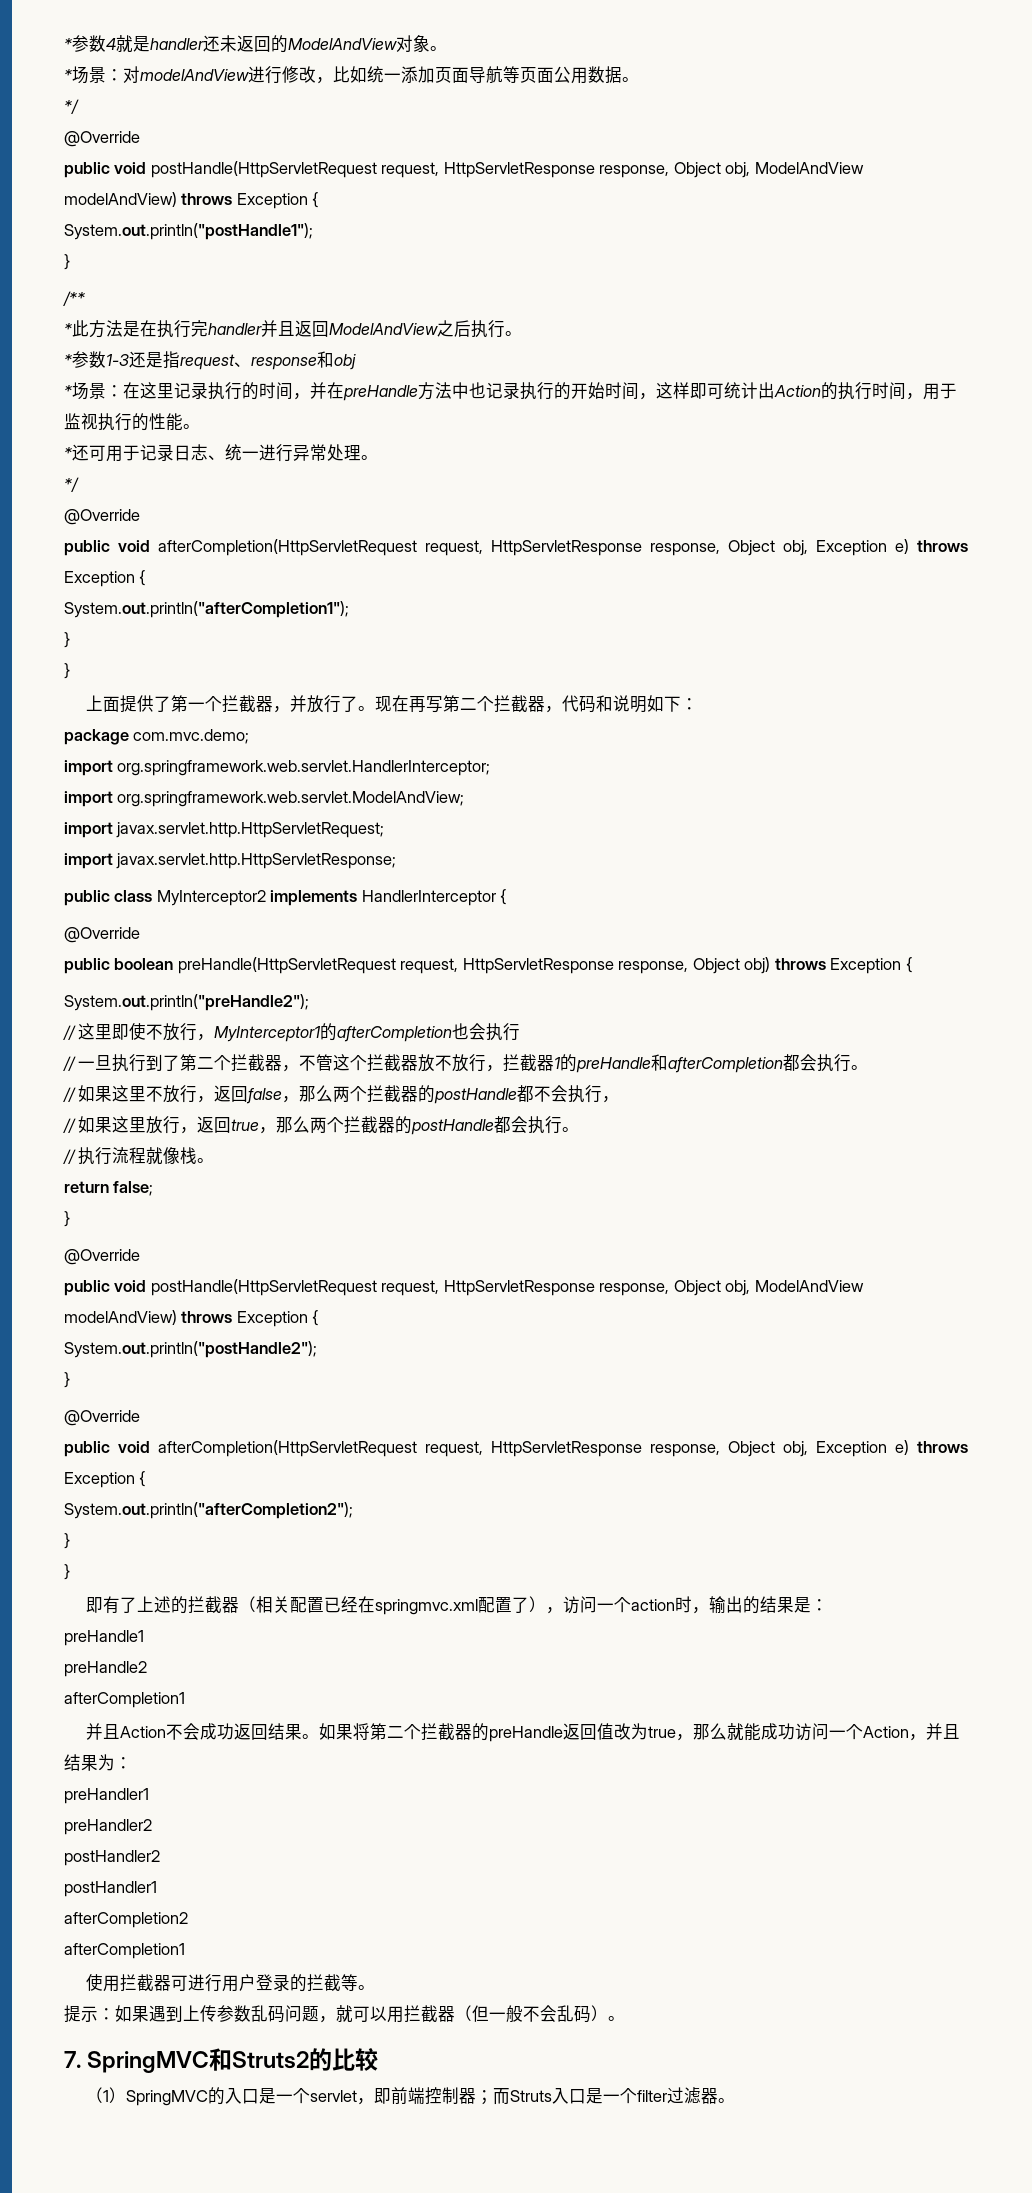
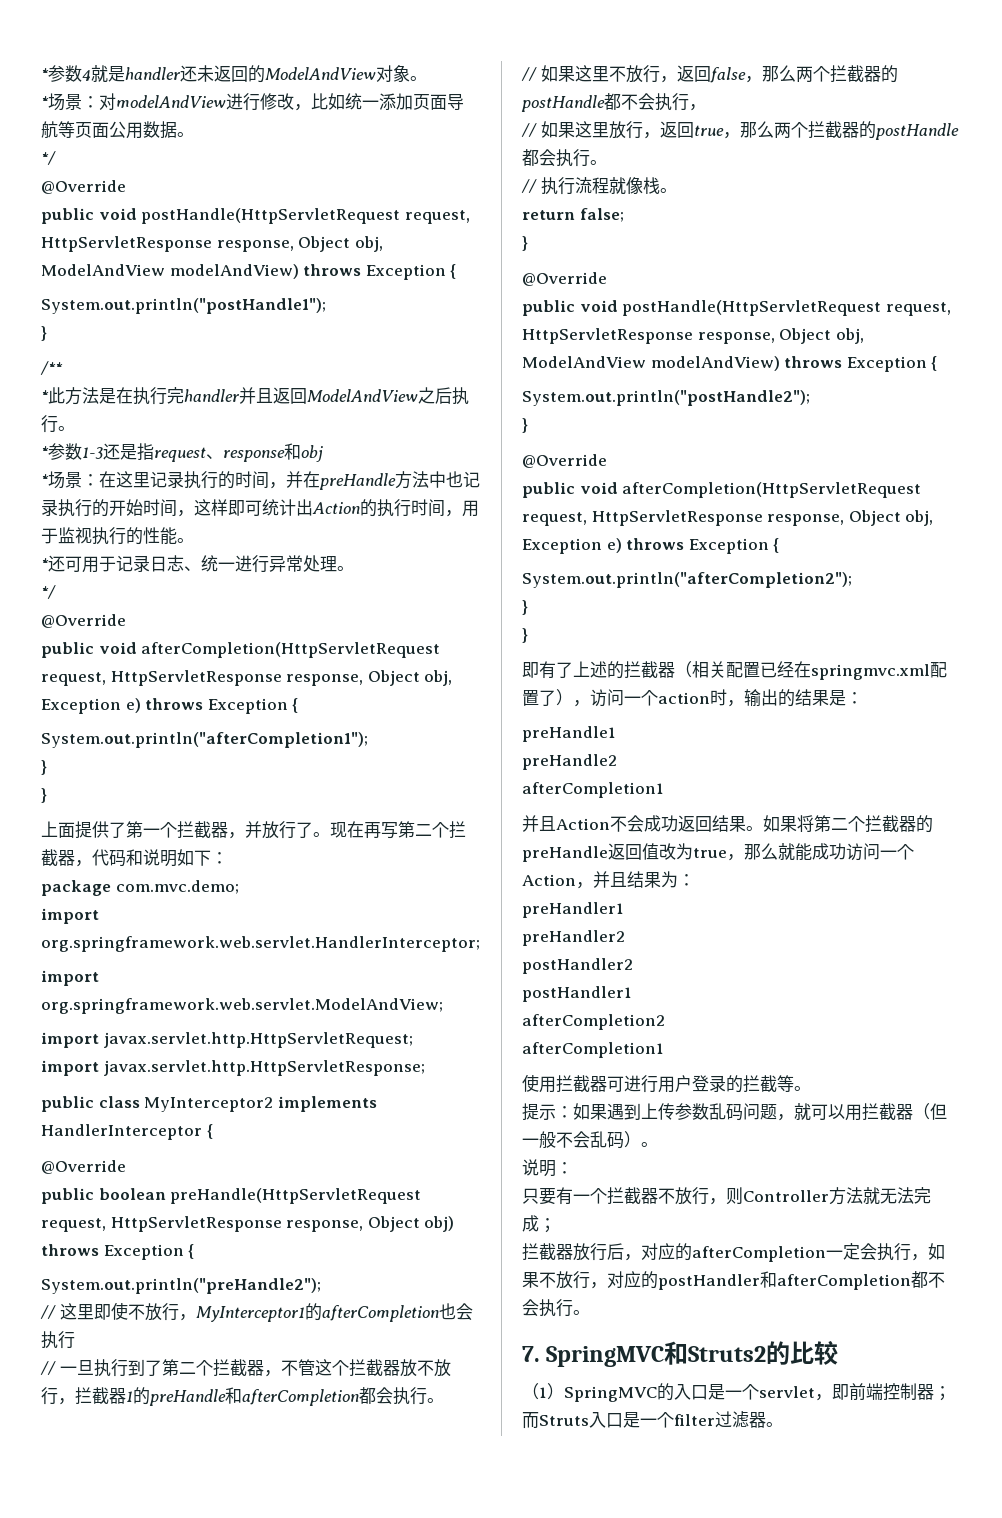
(625, 2018) none -> [522,1159,573,1177] [522,1187,931,1205] [522,1215,556,1233] [522,1243,945,1262] [522,1271,945,1290] [522,1299,590,1317] // 说明： // 只要有一个拦截器不放行，则Controller方法就无法完成； // 拦截器放行后，对应的afterCompletion一定会执行，如果不放行，对应的postHandler和afterCompletion都不会执行。

